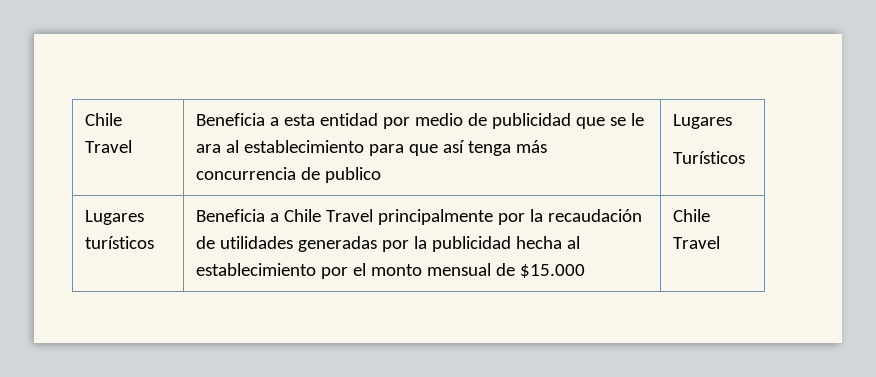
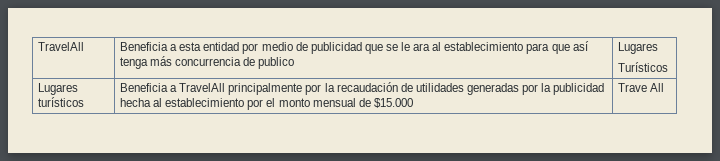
[84,113,122,126] [84,140,132,153] Chile Travel -> [38,42,85,51] TravelAll
[283,209,373,222] Chile Travel -> [179,83,226,92] TravelAll
[672,209,710,222] [672,236,720,249] Chile Travel -> [618,83,665,92] Trave All

